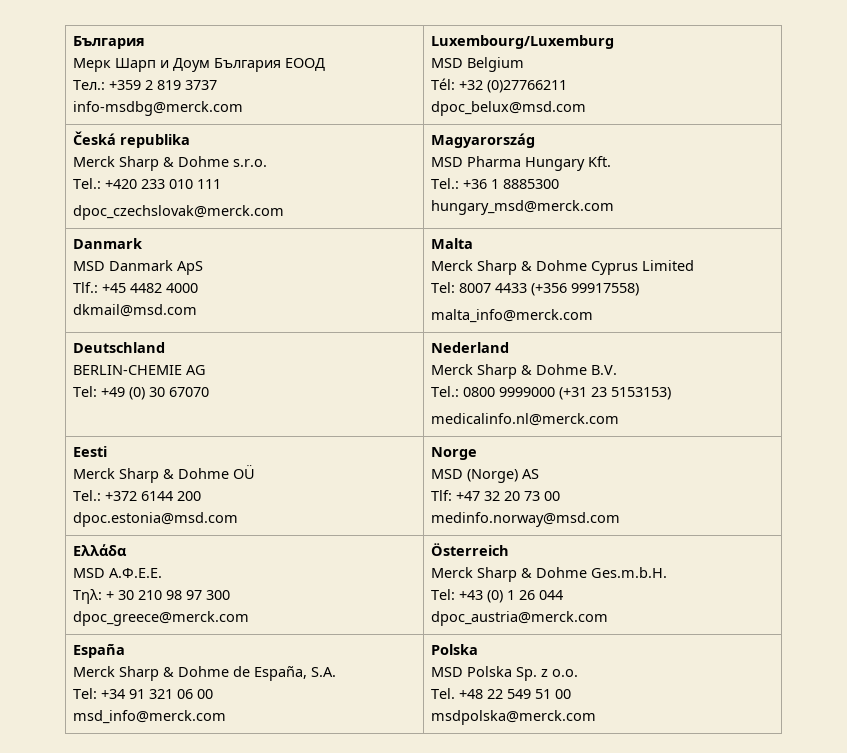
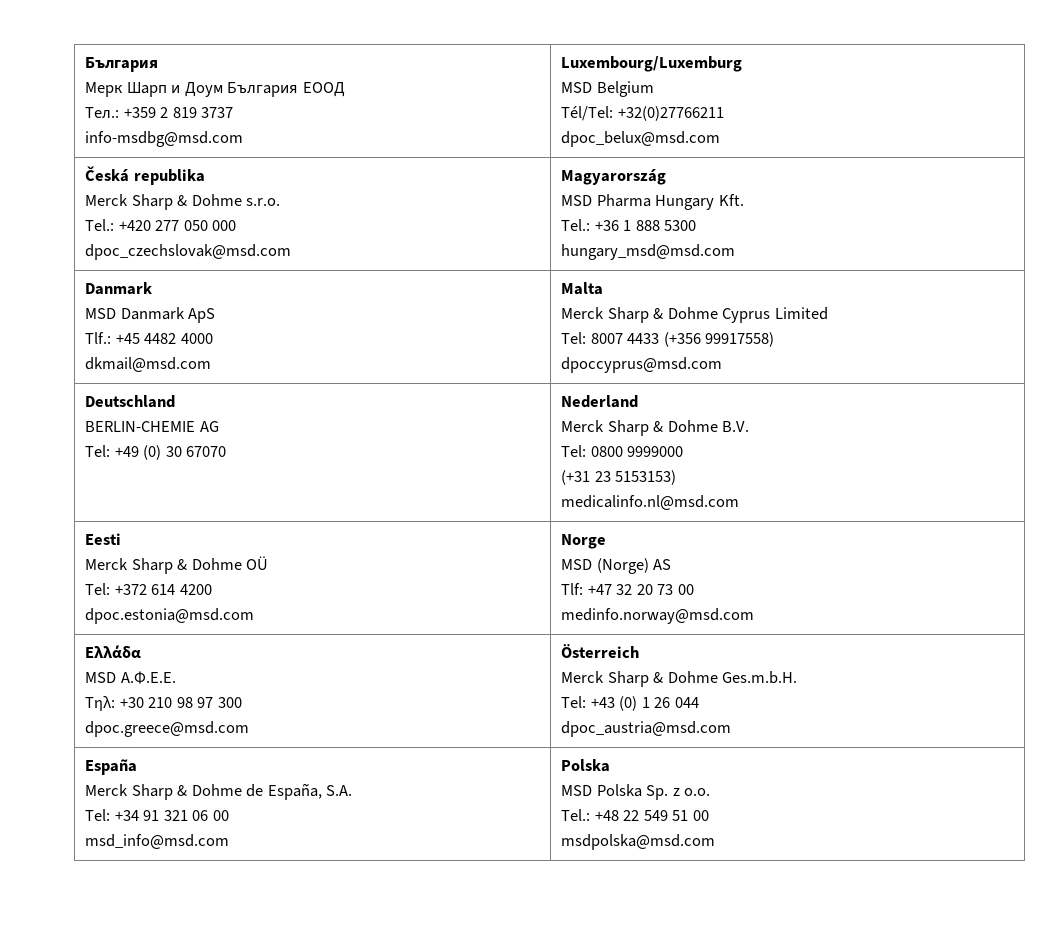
[73,101,244,116] info-msdbg@merck.com -> [85,131,244,147] info-msdbg@msd.com
[431,78,568,93] Tél: +32 (0)27766211 -> [561,106,724,121] Tél/Tel: +32(0)27766211
[141,179,222,189] [73,205,285,220] 233 010 111 // dpoc_czechslovak@merck.com -> [155,220,237,231] [85,244,292,260] 277 050 000 // dpoc_czechslovak@msd.com
[503,179,560,189] [431,200,615,215] 8885300 // hungary_msd@merck.com -> [635,220,697,231] [561,244,736,260] 888 5300 // hungary_msd@msd.com
[431,309,594,323] malta_info@merck.com -> [561,357,723,373] dpoccyprus@msd.com
[431,386,460,397] Tel.: -> [561,445,587,457] Tel:
(556, 392) none -> (684, 451) //
[431,413,620,426] medicalinfo.nl@merck.com -> [561,495,740,510] medicalinfo.nl@msd.com
[73,490,202,501] Tel.: +372 6144 200 -> [85,583,212,595] Tel: +372 614 4200
[106,590,135,600] + 30 -> [119,697,144,708] +30
[73,611,250,626] dpoc_greece@merck.com -> [85,721,250,737] dpoc.greece@msd.com
[431,611,609,626] dpoc_austria@merck.com -> [561,721,732,737] dpoc_austria@msd.com
[73,710,227,724] msd_info@merck.com -> [85,834,230,849] msd_info@msd.com
[431,688,456,699] Tel. -> [561,809,591,821] Tel.:
[431,710,597,725] msdpolska@merck.com -> [561,834,716,850] msdpolska@msd.com

